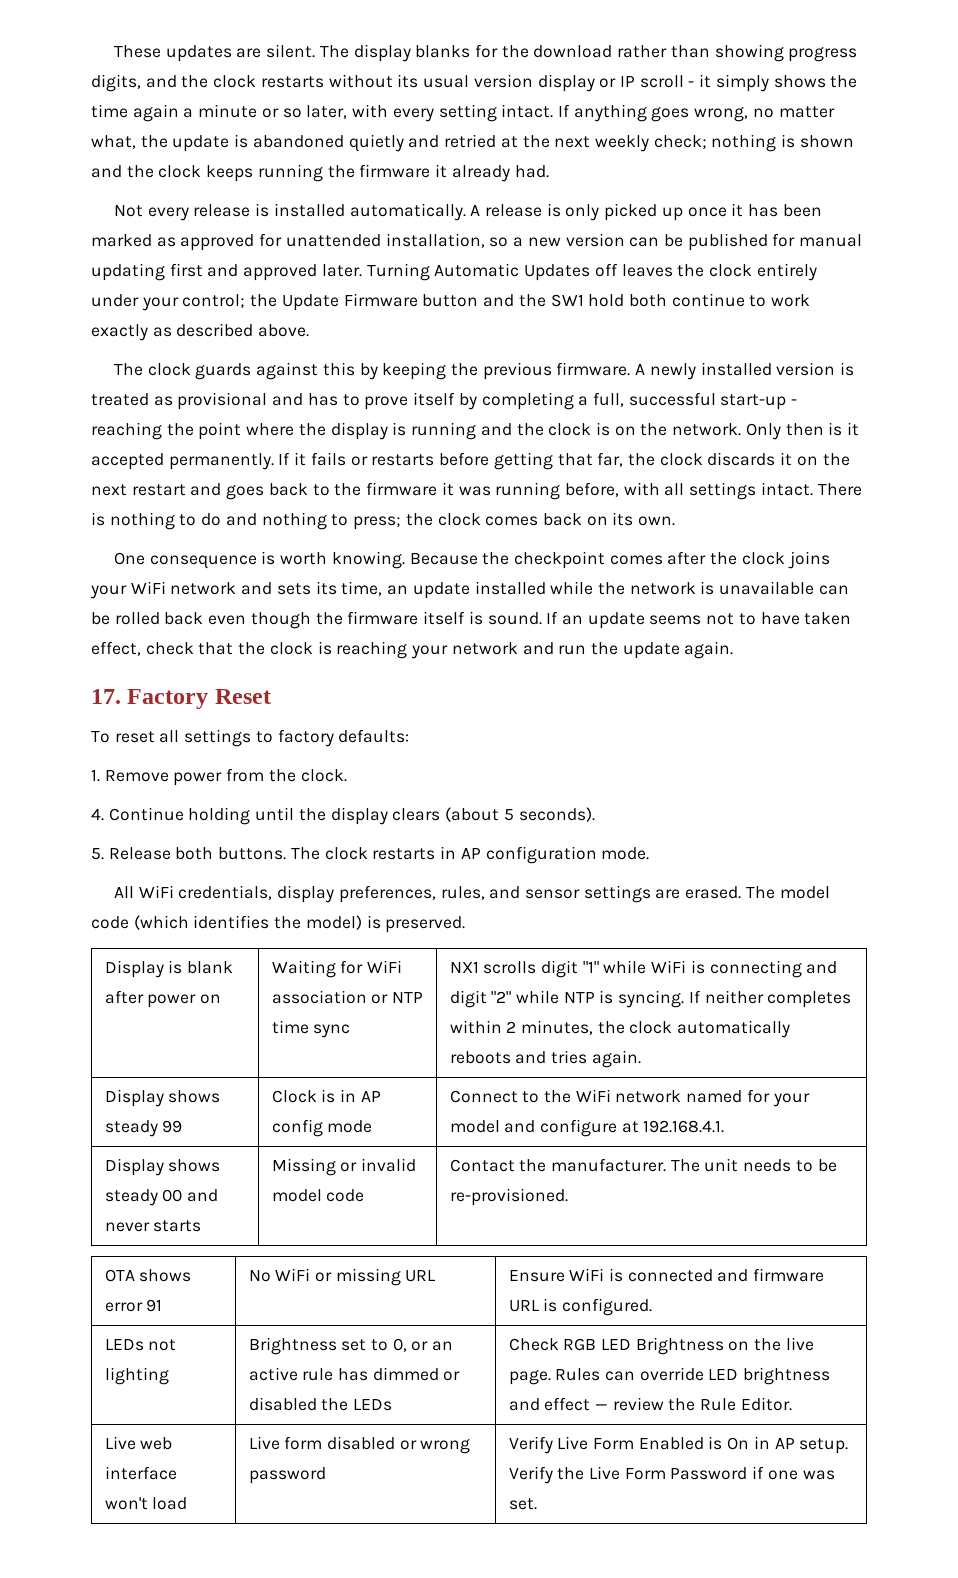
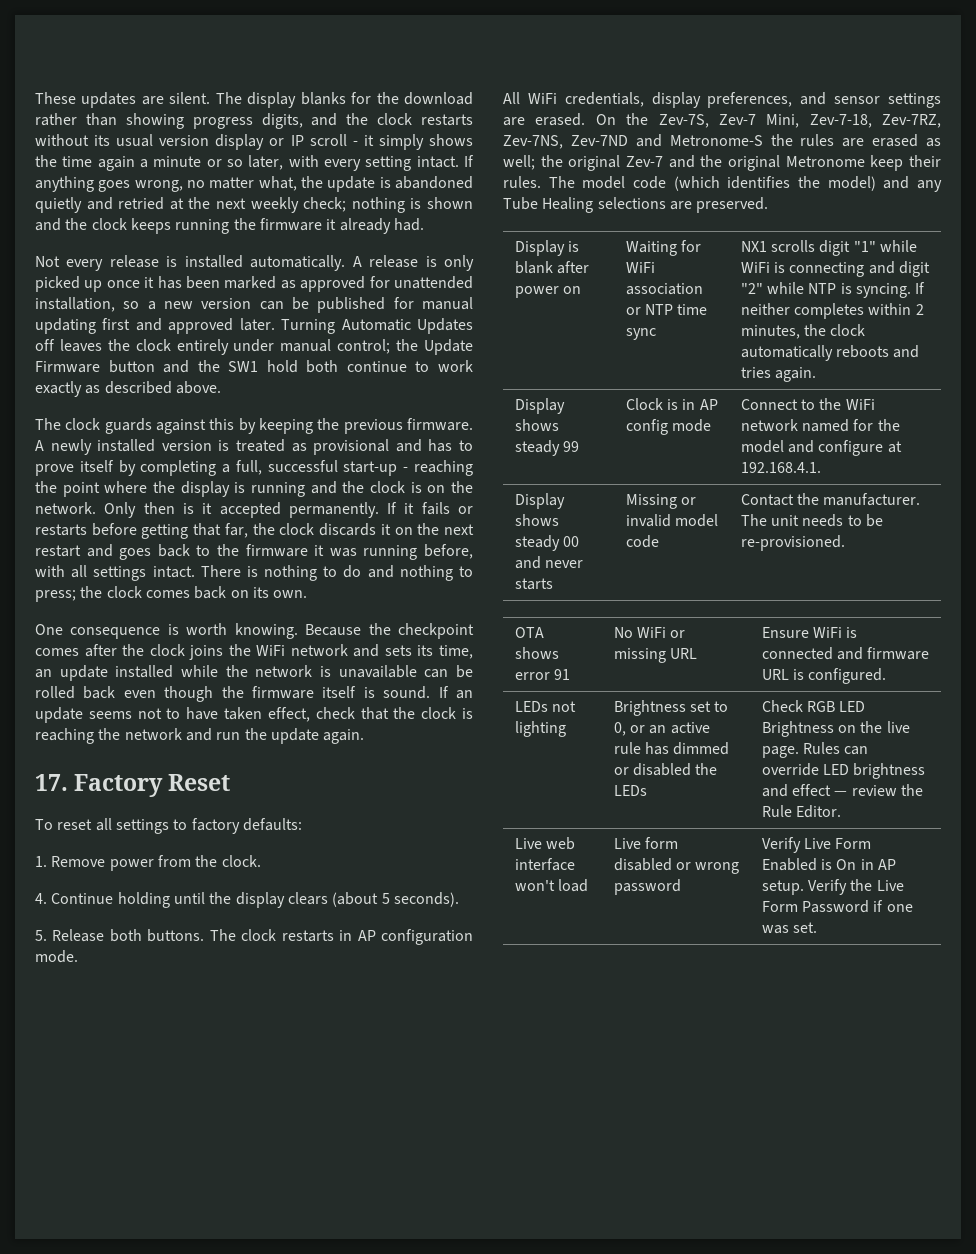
[141,297,179,311] your -> [280,339,332,352] manual
[90,585,127,599] your -> [228,644,251,656] the
[411,645,449,659] your -> [98,728,121,740] the
[440,886,485,900] rules, -> (793, 100) none
(742, 892) none -> [595,113,941,128] [503,134,941,149] [503,155,941,171] [503,176,541,188] On the Zev-7S, Zev-7 Mini, Zev-7-18, Zev-7RZ, Zev-7NS, Zev-7ND and Metronome-S the rules are erased as well; the original Zev-7 and the original Metronome keep their rules.
[366,915,381,929] is -> [883,176,942,192] [503,197,692,213] and any Tube Healing selections are
[772,1093,810,1107] your -> [877,419,900,431] the

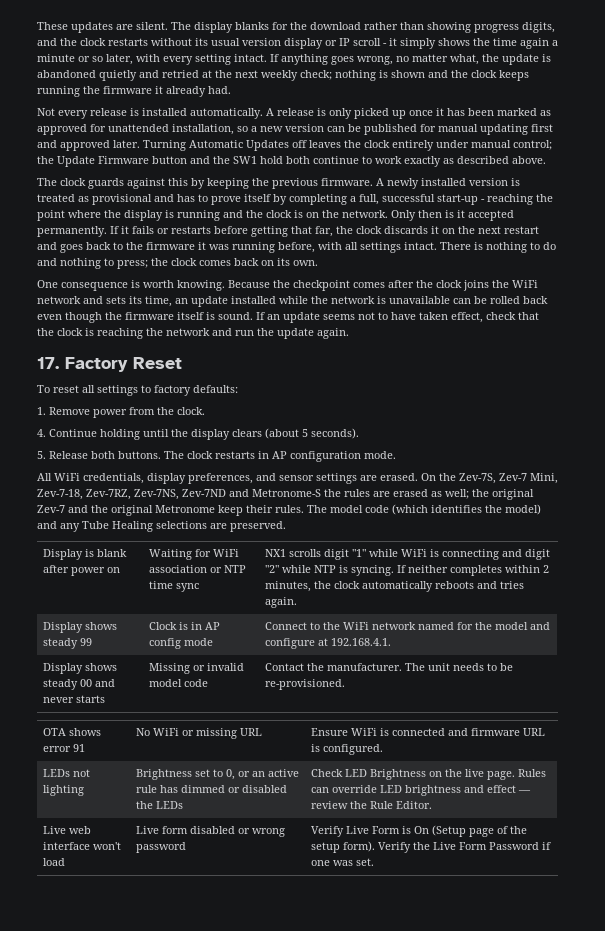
[806,701,835,712] RGB -> (343, 773) none
[761,858,817,871] Enabled -> (400, 830) none
[860,859,896,870] [761,880,804,895] in AP setup. -> [431,825,527,837] [310,841,375,853] (Setup page of the setup form).

